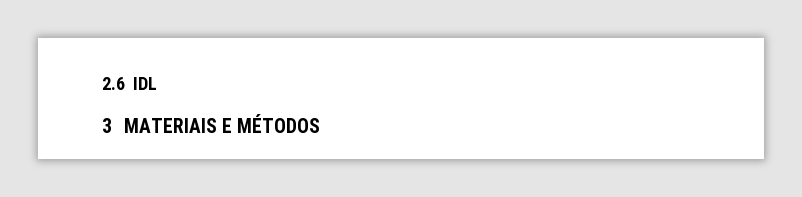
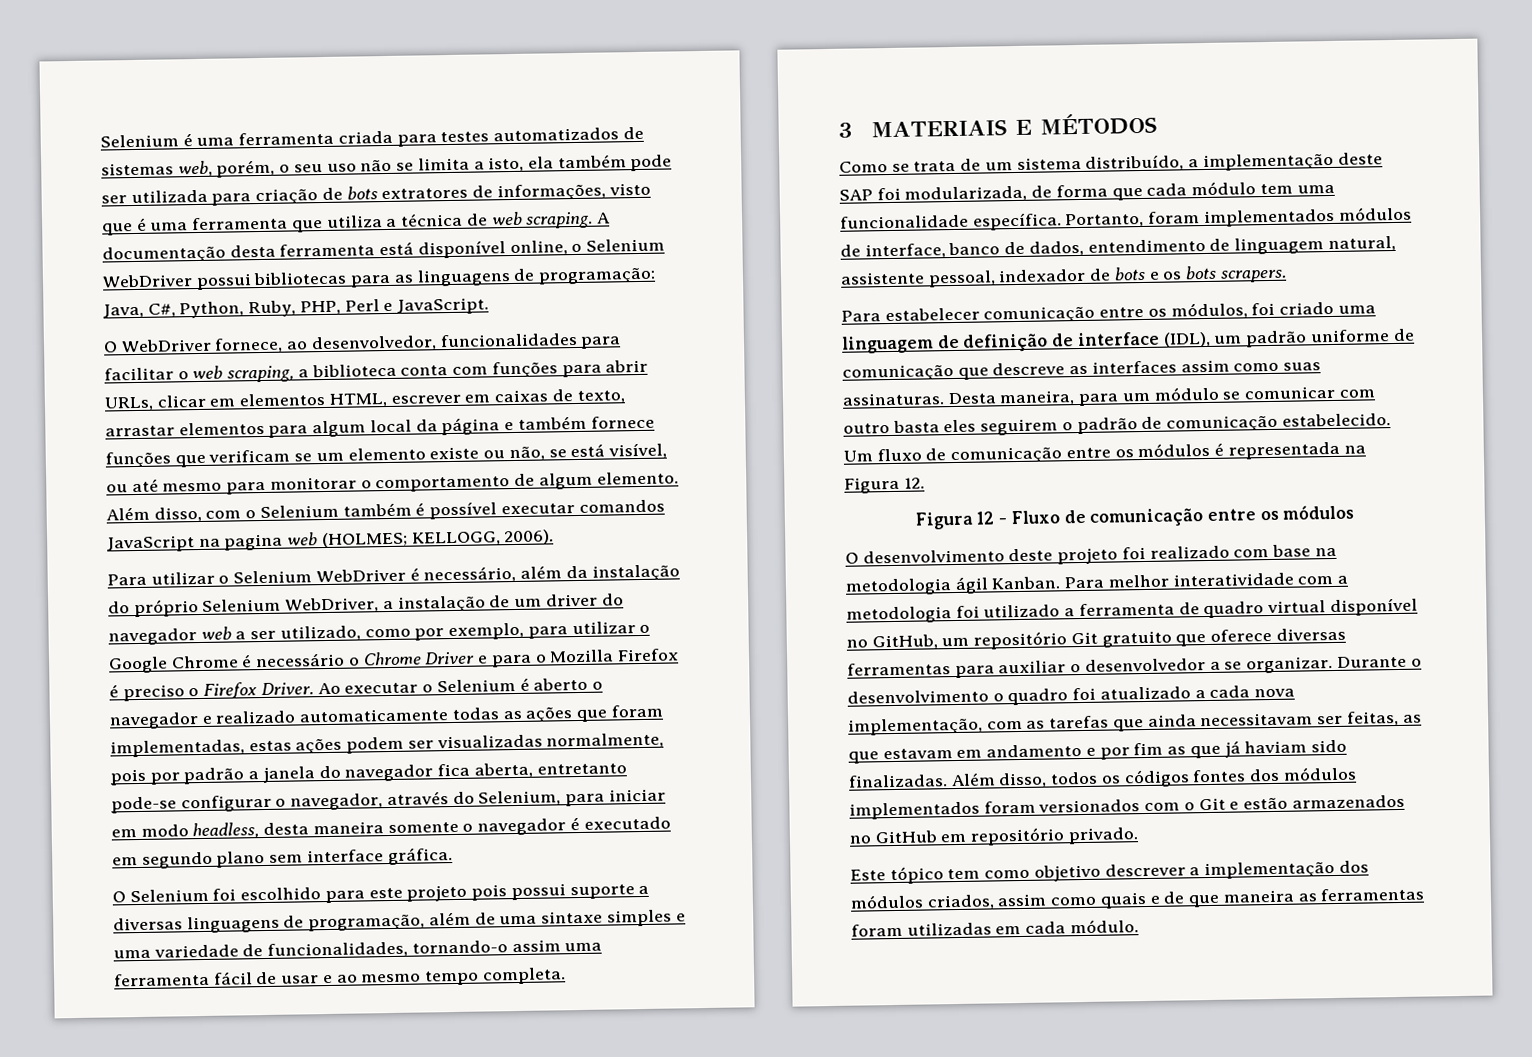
[102,77,157,90] [102,114,321,133] 2.6 IDL // 3 MATERIAIS E MÉTODOS -> [100,126,644,148] [101,154,673,178] [101,182,651,206] [102,211,611,236] [102,238,666,263] [102,267,657,291] [103,297,490,319] [103,332,622,354] [104,359,649,383] [104,389,625,412] [105,415,655,438] [105,442,667,468] [106,471,679,495] [106,499,665,523] [107,529,555,553] [107,564,680,586] [108,593,624,618] [108,621,651,646] [108,648,679,674] [109,677,603,702] [109,704,663,730] [110,732,665,758] [110,762,627,786] [111,788,666,814] [111,816,671,840] [112,847,453,869] [112,883,650,904] [113,909,686,934] [113,939,603,959] [113,967,566,987] [838,112,1157,138] [839,152,1383,173] [839,181,1335,203] [840,206,1412,231] [840,235,1396,260] [840,265,1287,288] [841,301,1376,323] [841,328,1415,354] [842,359,1322,381] [842,385,1375,407] [843,413,1391,436] [843,441,1366,464] [844,476,925,494] [914,504,1355,530] [845,544,1337,565] [845,572,1349,596] [846,597,1418,624] [846,627,1346,651] [847,655,1422,679] [847,685,1296,706] [848,710,1422,736] [848,739,1347,764] [848,766,1357,789] [849,794,1405,820] [849,827,1139,846] [850,860,1369,885] [850,887,1425,911] [851,919,1139,937] Selenium é uma ferramenta criada para testes automatizados de sistemas web, porém, o seu uso não se limita a isto, ela também pode ser utilizada para criação de bots extratores de informações, visto que é uma ferramenta que utiliza a técnica de web scraping. A documentação desta ferramenta está disponível online, o Selenium WebDriver possui bibliotecas para as linguagens de programação: Java, C#, Python, Ruby, PHP, Perl e JavaScript. // O WebDriver fornece, ao desenvolvedor, funcionalidades para facilitar o web scraping, a biblioteca conta com funções para abrir URLs, clicar em elementos HTML, escrever em caixas de texto, arrastar elementos para algum local da página e também fornece funções que verificam se um elemento existe ou não, se está visível, ou até mesmo para monitorar o comportamento de algum elemento. Além disso, com o Selenium também é possível executar comandos JavaScript na pagina web (HOLMES; KELLOGG, 2006). // Para utilizar o Selenium WebDriver é necessário, além da instalação do próprio Selenium WebDriver, a instalação de um driver do navegador web a ser utilizado, como por exemplo, para utilizar o Google Chrome é necessário o Chrome Driver e para o Mozilla Firefox é preciso o Firefox Driver. Ao executar o Selenium é aberto o navegador e realizado automaticamente todas as ações que foram implementadas, estas ações podem ser visualizadas normalmente, pois por padrão a janela do navegador fica aberta, entretanto pode-se configurar o navegador, através do Selenium, para iniciar em modo headless, desta maneira somente o navegador é executado em segundo plano sem interface gráfica. // O Selenium foi escolhido para este projeto pois possui suporte a diversas linguagens de programação, além de uma sintaxe simples e uma variedade de funcionalidades, tornando-o assim uma ferramenta fácil de usar e ao mesmo tempo completa. // 3 MATERIAIS E MÉTODOS // Como se trata de um sistema distribuído, a implementação deste SAP foi modularizada, de forma que cada módulo tem uma funcionalidade específica. Portanto, foram implementados módulos de interface, banco de dados, entendimento de linguagem natural, assistente pessoal, indexador de bots e os bots scrapers. // Para estabelecer comunicação entre os módulos, foi criado uma linguagem de definição de interface (IDL), um padrão uniforme de comunicação que descreve as interfaces assim como suas assinaturas. Desta maneira, para um módulo se comunicar com outro basta eles seguirem o padrão de comunicação estabelecido. Um fluxo de comunicação entre os módulos é representada na Figura 12. // Figura 12 - Fluxo de comunicação entre os módulos // O desenvolvimento deste projeto foi realizado com base na metodologia ágil Kanban. Para melhor interatividade com a metodologia foi utilizado a ferramenta de quadro virtual disponível no GitHub, um repositório Git gratuito que oferece diversas ferramentas para auxiliar o desenvolvedor a se organizar. Durante o desenvolvimento o quadro foi atualizado a cada nova implementação, com as tarefas que ainda necessitavam ser feitas, as que estavam em andamento e por fim as que já haviam sido finalizadas. Além disso, todos os códigos fontes dos módulos implementados foram versionados com o Git e estão armazenados no GitHub em repositório privado. // Este tópico tem como objetivo descrever a implementação dos módulos criados, assim como quais e de que maneira as ferramentas foram utilizadas em cada módulo.

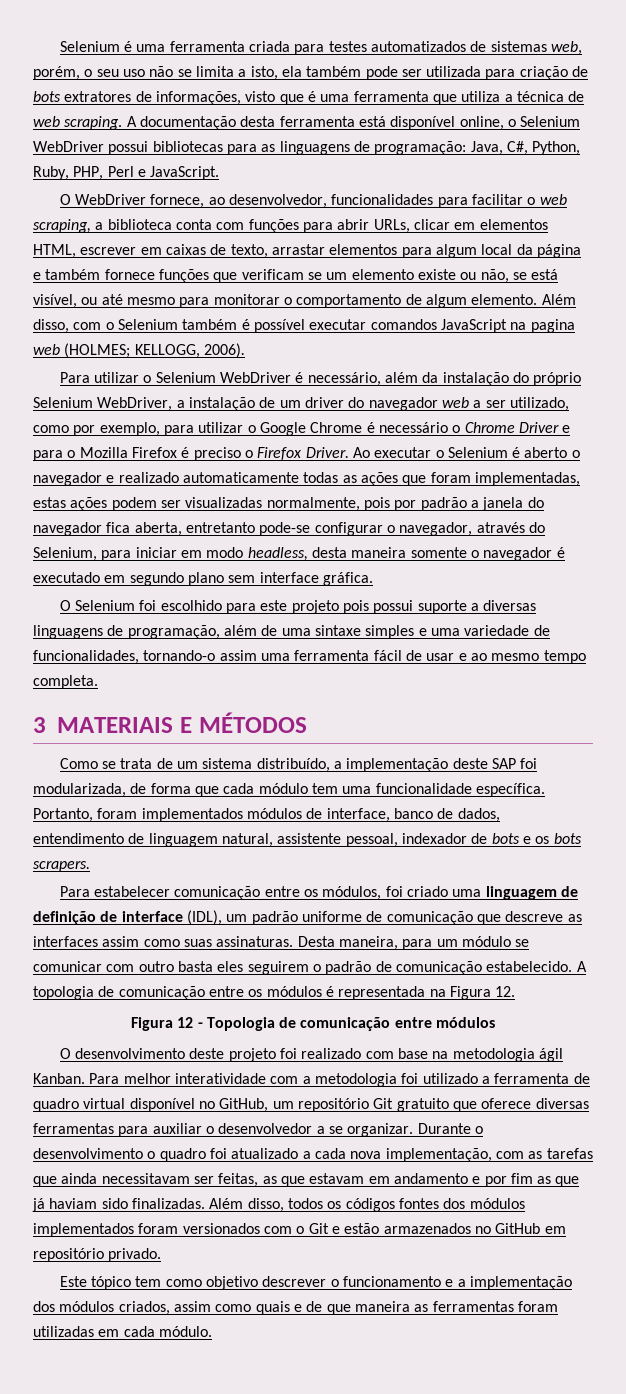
[843,448,922,462] Um fluxo -> [576,961,587,972] [33,986,94,1000] A topologia
[1010,508,1279,528] Fluxo de comunicação entre os -> [206,1017,432,1031] Topologia de comunicação entre
(1186, 870) none -> [330,1276,454,1287] o funcionamento e

